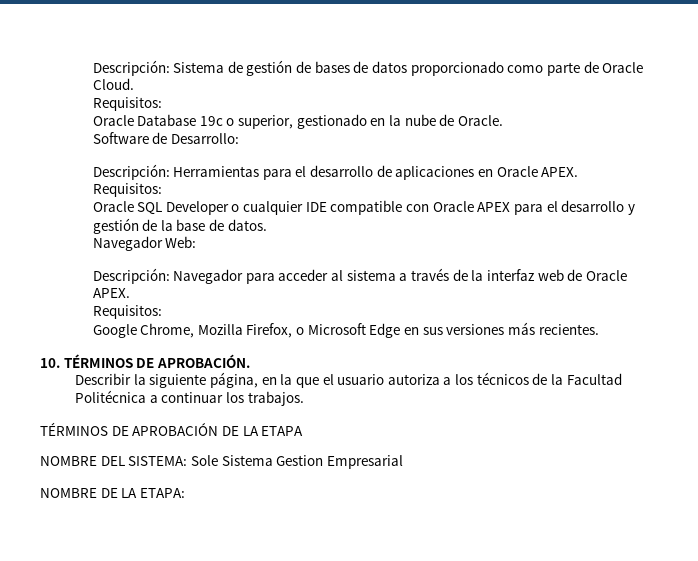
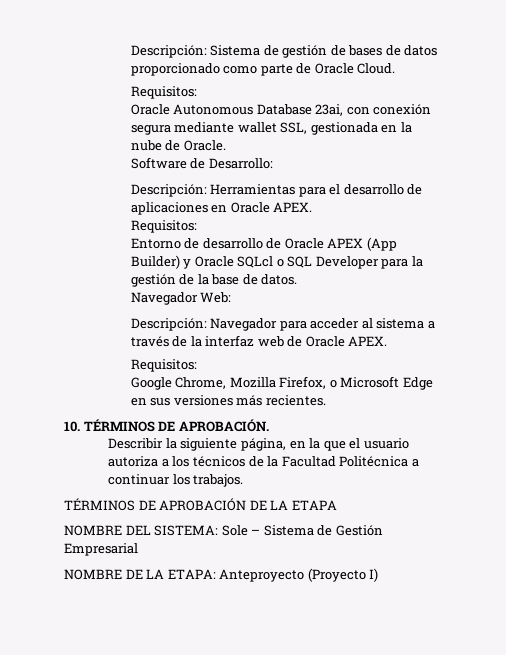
[137,114,367,129] Database 19c o superior, gestionado -> [173,104,432,116] [130,122,378,135] Autonomous Database 23ai, con conexión segura mediante wallet SSL, gestionada
[92,200,635,215] Oracle SQL Developer o cualquier IDE compatible con Oracle APEX para el desarrollo y -> [130,237,397,251] [130,255,423,269] Entorno de desarrollo de Oracle APEX (App Builder) y Oracle SQLcl o SQL Developer para la
[221,455,324,466] Sistema Gestion -> [251,525,383,536] – Sistema de Gestión
(185, 493) none -> [219,568,379,582] Anteproyecto (Proyecto I)

